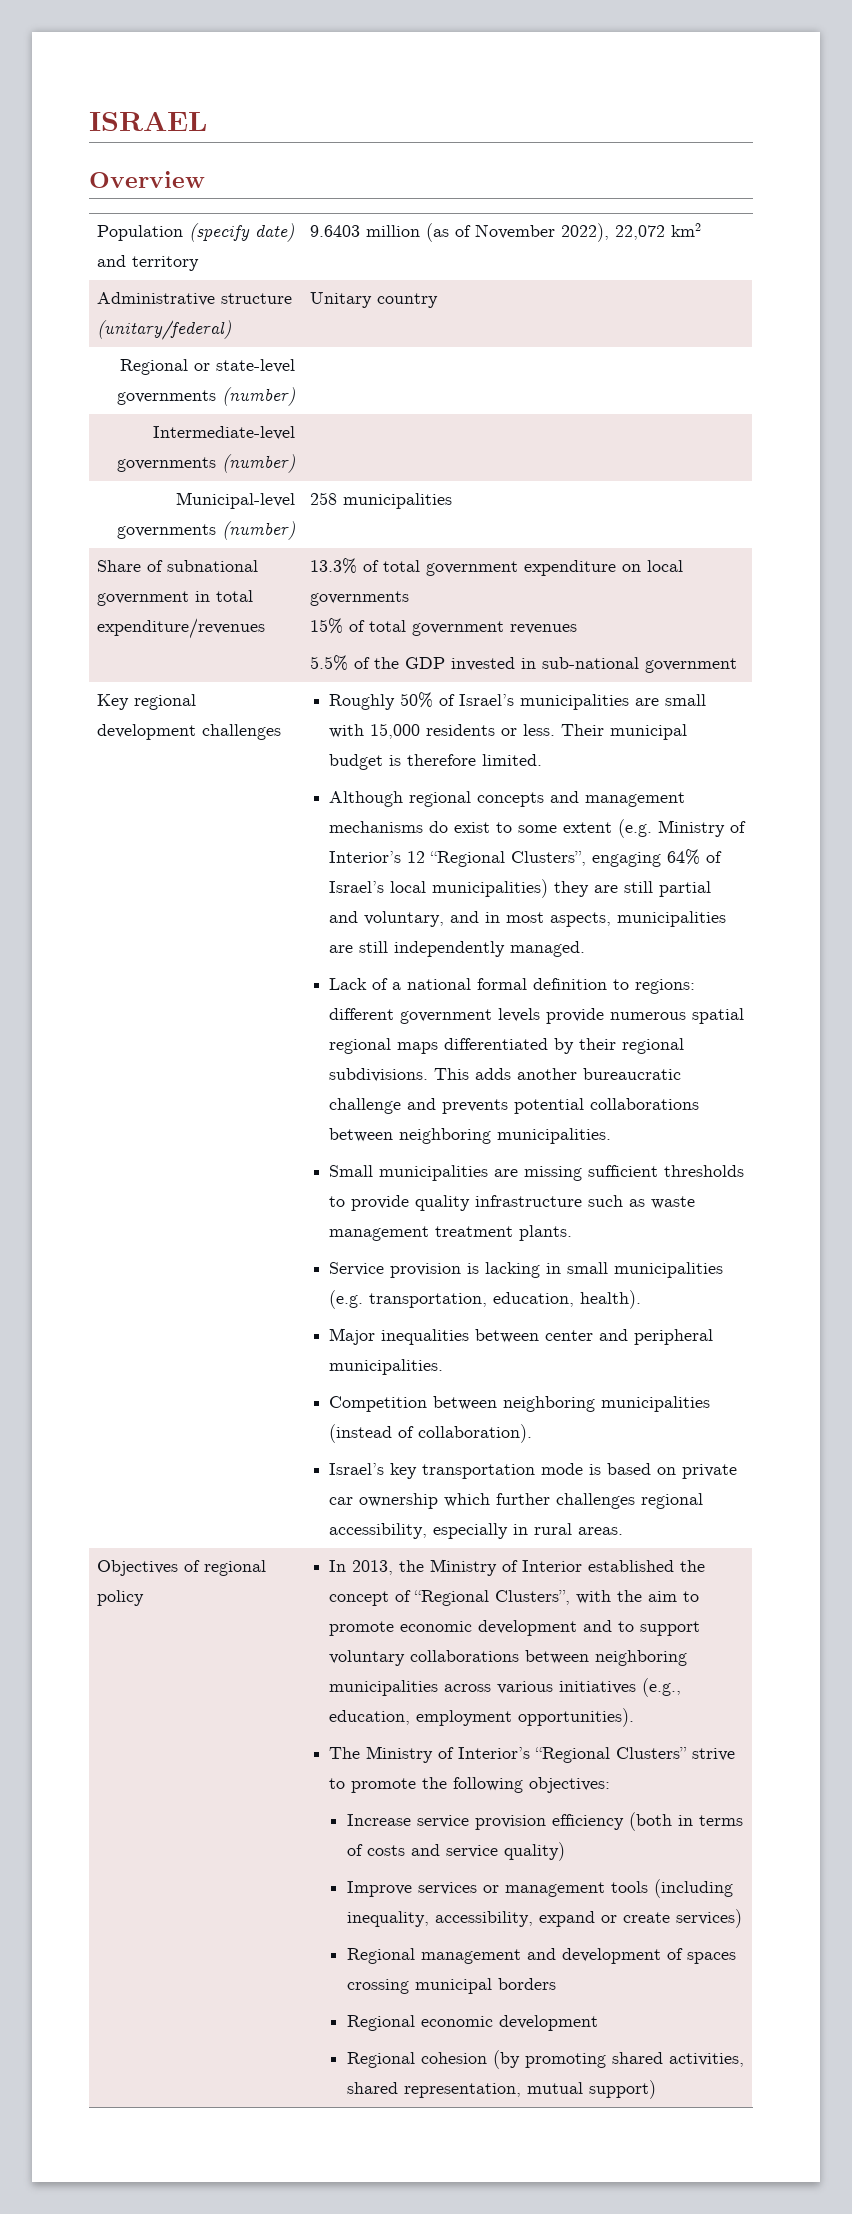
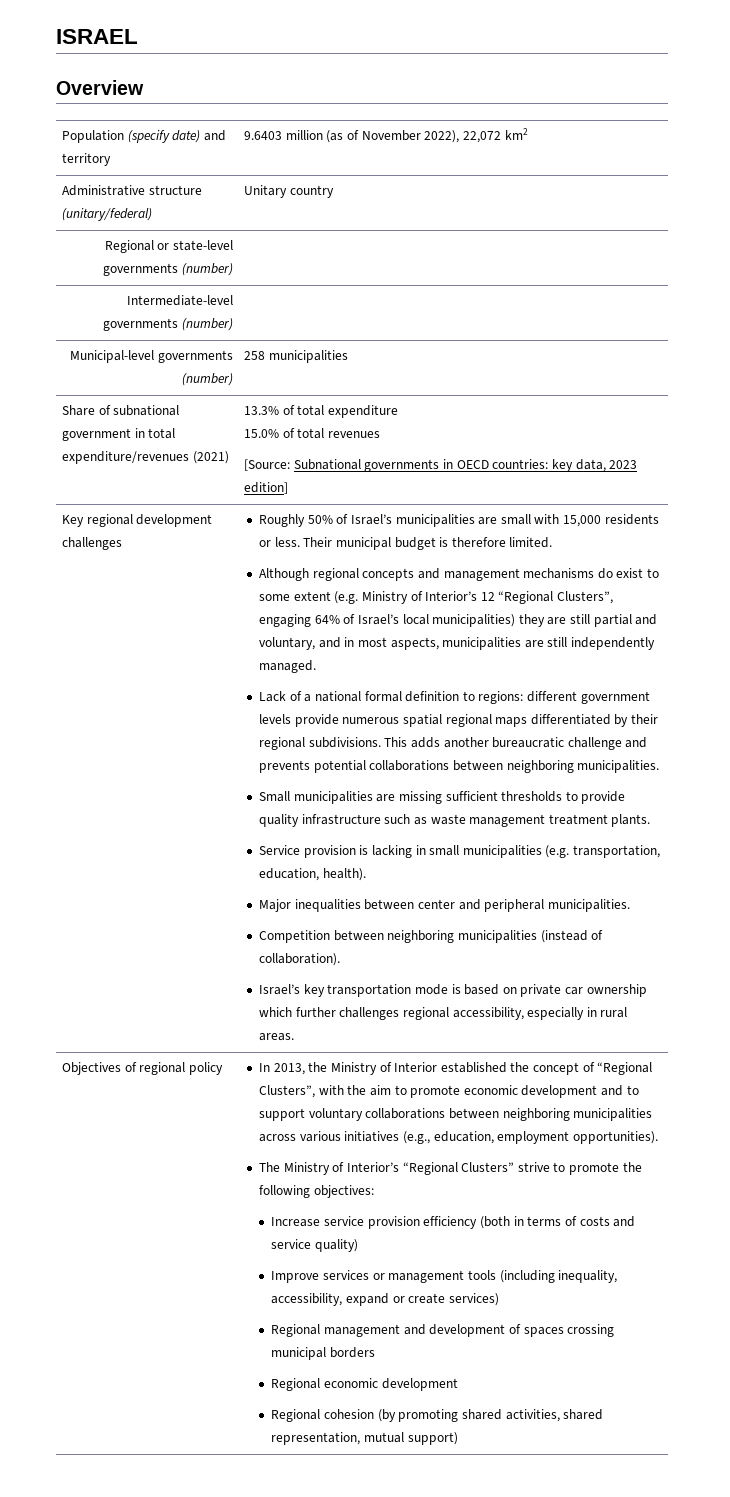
(266, 628) none -> [192,451,229,464] (2021)
[426,561,519,576] government -> (325, 410) none
[622,560,684,572] [310,591,410,606] [310,618,505,636] on local governments // 15% of total government -> [244,428,325,439] // 15.0% of total
[310,655,738,673] 5.5% of the GDP invested in sub-national government -> [244,459,638,472] [244,482,289,494] [Source: Subnational governments in OECD countries: key data, 2023 edition]

